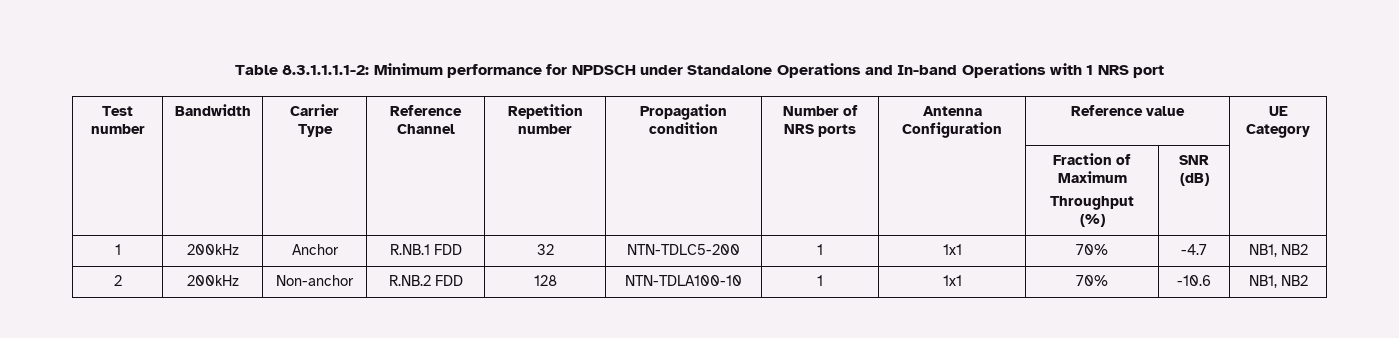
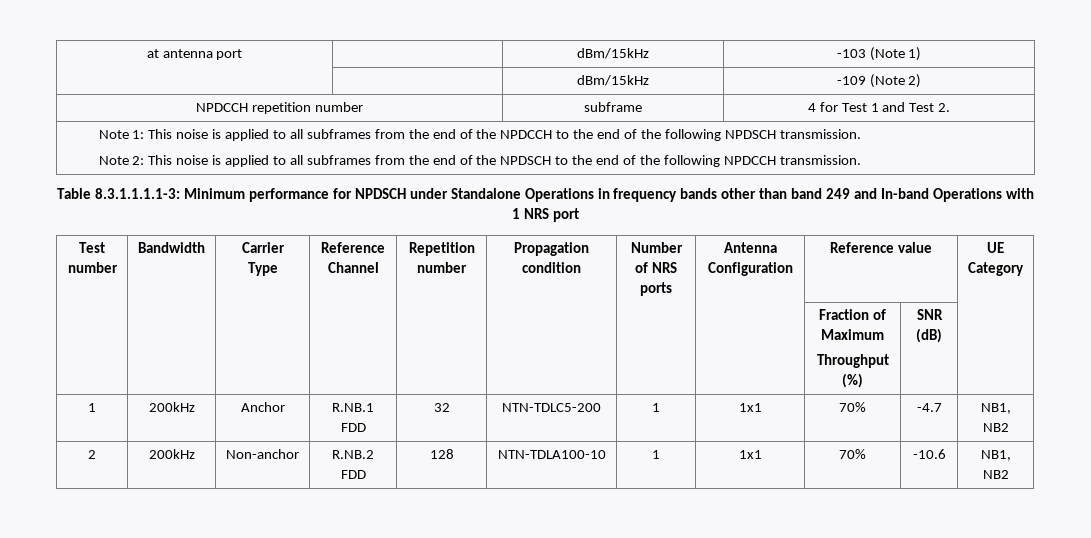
[235,65,370,75] Table 8.3.1.1.1.1-2: -> [146,49,243,60] [577,48,649,59] [836,47,922,61] [577,75,649,86] [836,74,922,88] [196,102,363,114] [584,102,642,112] [807,102,951,112] [98,129,861,141] [98,155,861,167] [57,188,181,199] at antenna port | | dBm/15kHz | -103 (Note 1) // | | dBm/15kHz | -109 (Note 2) // NPDCCH repetition number | subframe | 4 for Test 1 and Test 2. // Note 1: This noise is applied to all subframes from the end of the NPDCCH to the end of the following NPDSCH transmission. // Note 2: This noise is applied to all subframes from the end of the NPDSCH to the end of the following NPDCCH transmission. // Table 8.3.1.1.1.1-3:
(861, 70) none -> [597,188,851,202] in frequency bands other than band 249

